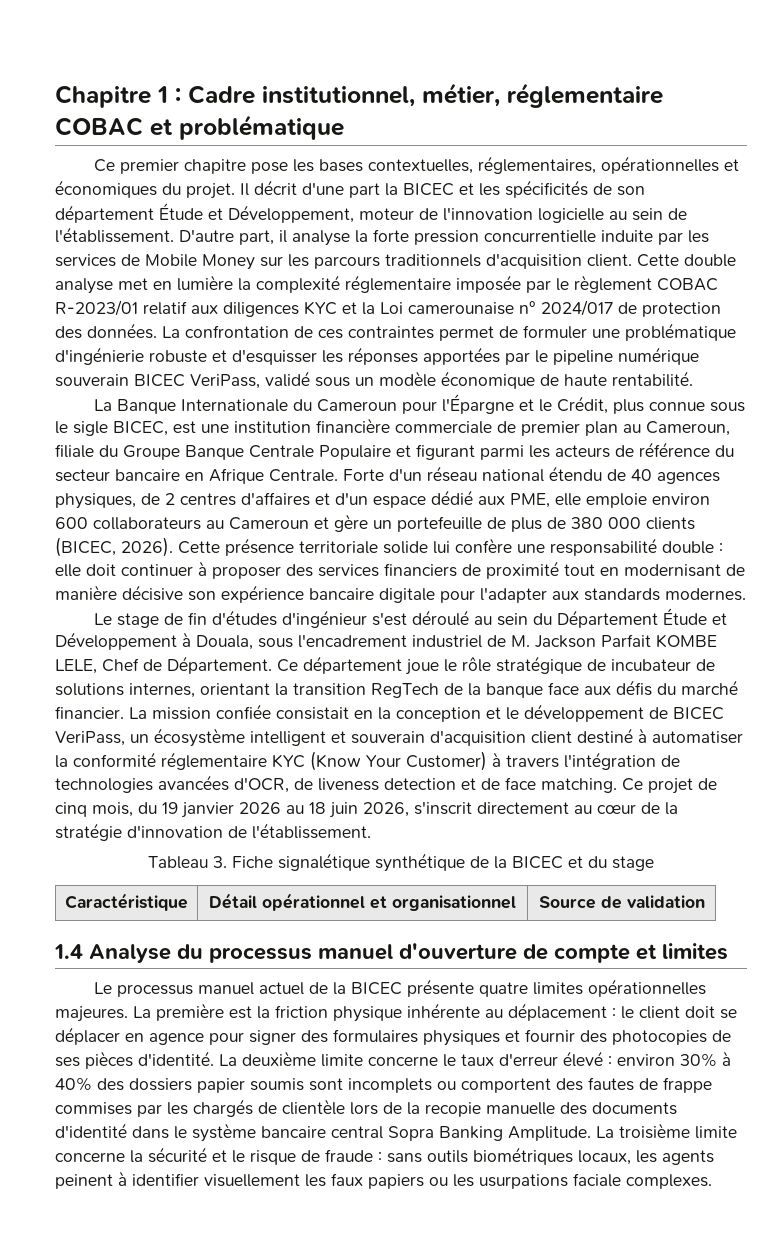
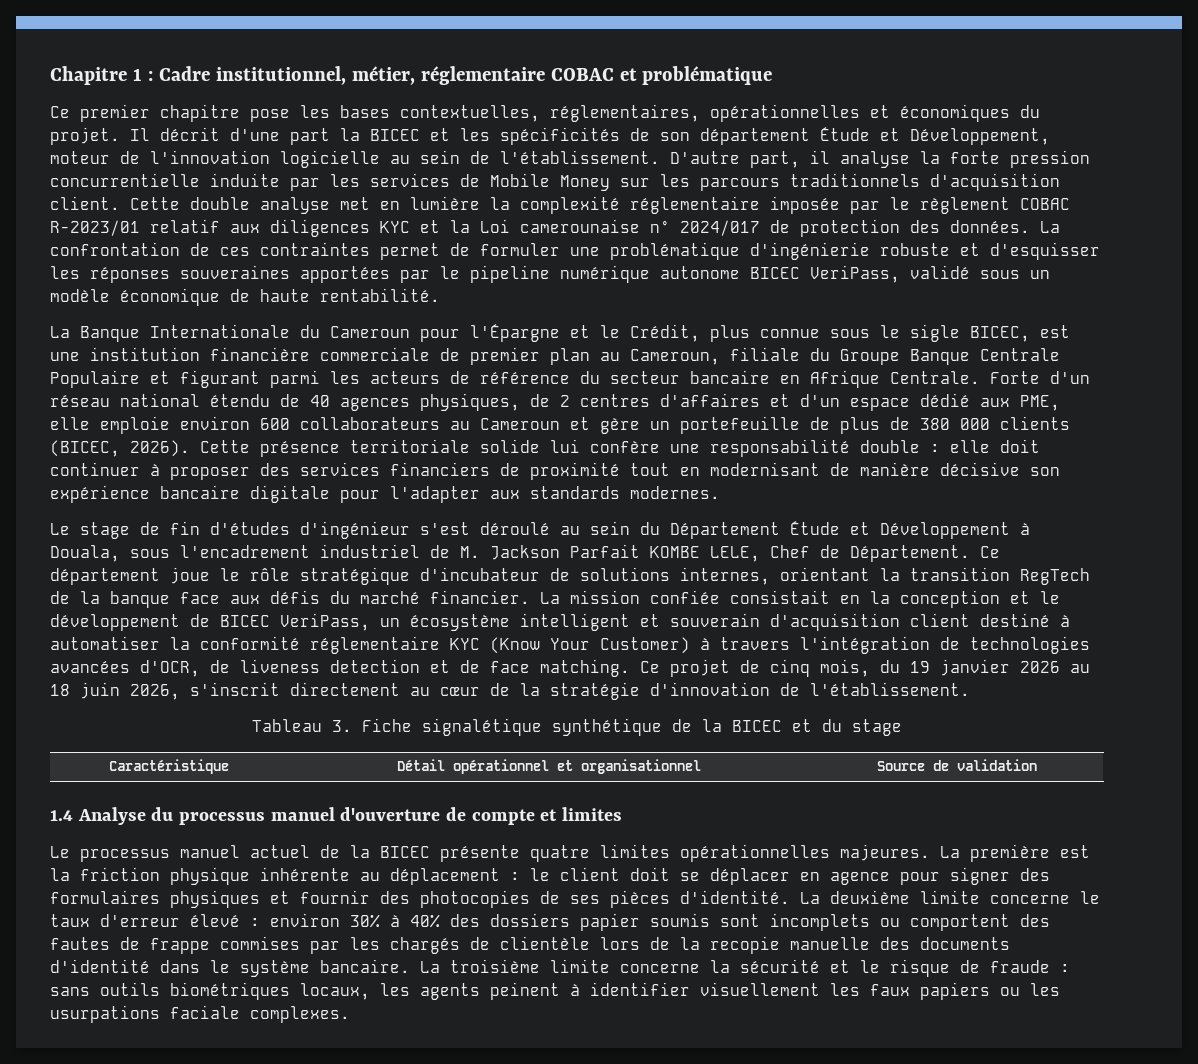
(418, 356) none -> [180,265,290,279] souveraines
[55,374,129,387] souverain -> [660,266,740,279] autonome
[587,659,691,671] de incubateur -> [420,567,540,581] d'incubateur
[261,1126,591,1141] bancaire central Sopra Banking Amplitude. -> [320,959,410,973] bancaire.

